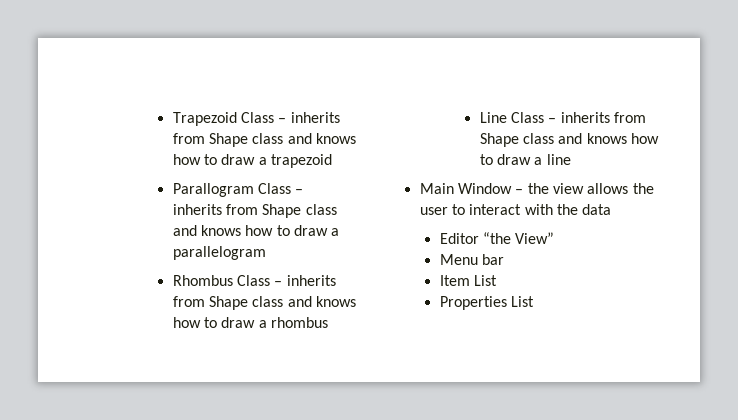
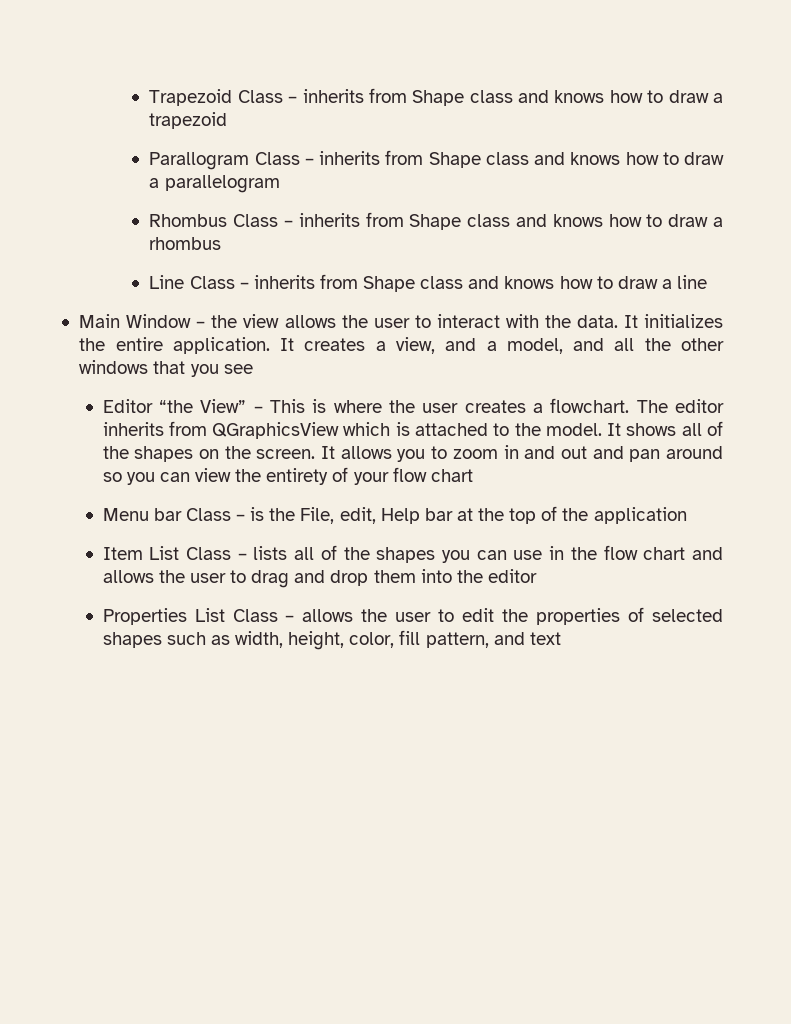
[582,204,612,215] [439,232,555,244] [439,254,504,265] [439,275,497,286] [439,296,534,310] data // Editor “the View” // Menu bar // Item List // Properties List -> [576,314,724,328] [79,337,724,354] [79,360,253,377] [102,398,724,413] [102,421,723,439] [102,445,724,462] [102,467,473,485] [102,506,687,524] [102,545,723,563] [102,569,537,588] [102,607,724,625] [102,630,561,650] data. It initializes the entire application. It creates a view, and a model, and all the other windows that you see // Editor “the View” – This is where the user creates a flowchart. The editor inherits from QGraphicsView which is attached to the model. It shows all of the shapes on the screen. It allows you to zoom in and out and pan around so you can view the entirety of your flow chart // Menu bar Class – is the File, edit, Help bar at the top of the application // Item List Class – lists all of the shapes you can use in the flow chart and allows the user to drag and drop them into the editor // Properties List Class – allows the user to edit the properties of selected shapes such as width, height, color, fill pattern, and text

